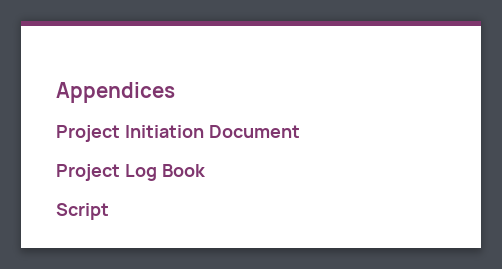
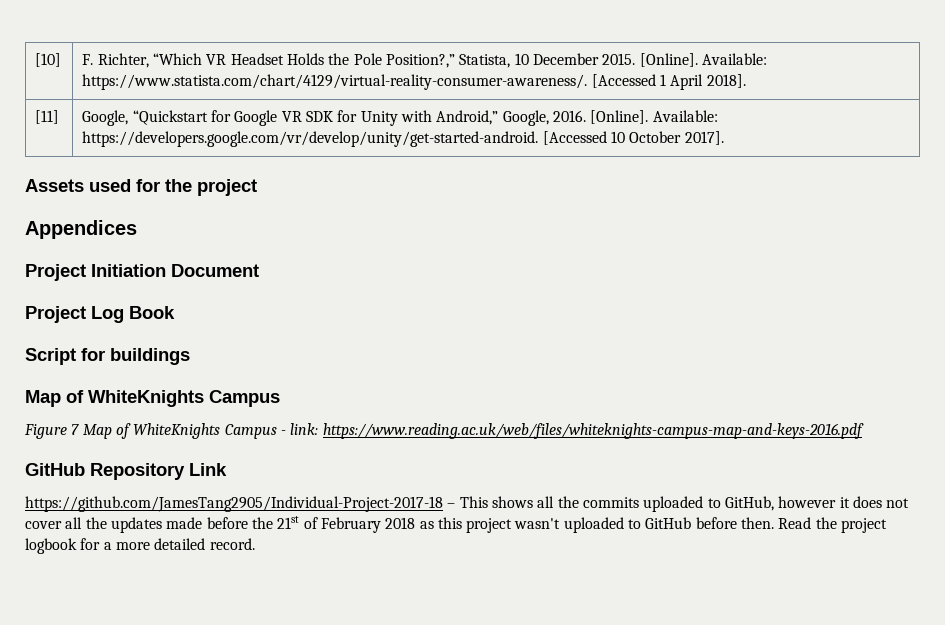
(56, 92) none -> [35,53,62,67] [82,53,767,68] [82,74,746,90] [35,110,60,124] [82,110,718,126] [82,131,724,147] [25,179,257,196] [10] | F. Richter, “Which VR Headset Holds the Pole Position?,” Statista, 10 December 2015. [Online]. Available: https://www.statista.com/chart/4129/virtual-reality-consumer-awareness/. [Accessed 1 April 2018]. // [11] | Google, “Quickstart for Google VR SDK for Unity with Android,” Google, 2016. [Online]. Available: https://developers.google.com/vr/develop/unity/get-started-android. [Accessed 10 October 2017]. // Assets used for the project //
(109, 211) none -> [81,348,190,365] [25,390,280,407] [24,423,864,439] [25,463,227,480] [25,496,910,512] [25,516,888,533] [25,538,255,554] for buildings // Map of WhiteKnights Campus // Figure 7 Map of WhiteKnights Campus - link: https://www.reading.ac.uk/web/files/whiteknights-campus-map-and-keys-2016.pdf // GitHub Repository Link // https://github.com/JamesTang2905/Individual-Project-2017-18 – This shows all the commits uploaded to GitHub, however it does not cover all the updates made before the 21st of February 2018 as this project wasn't uploaded to GitHub before then. Read the project logbook for a more detailed record.

